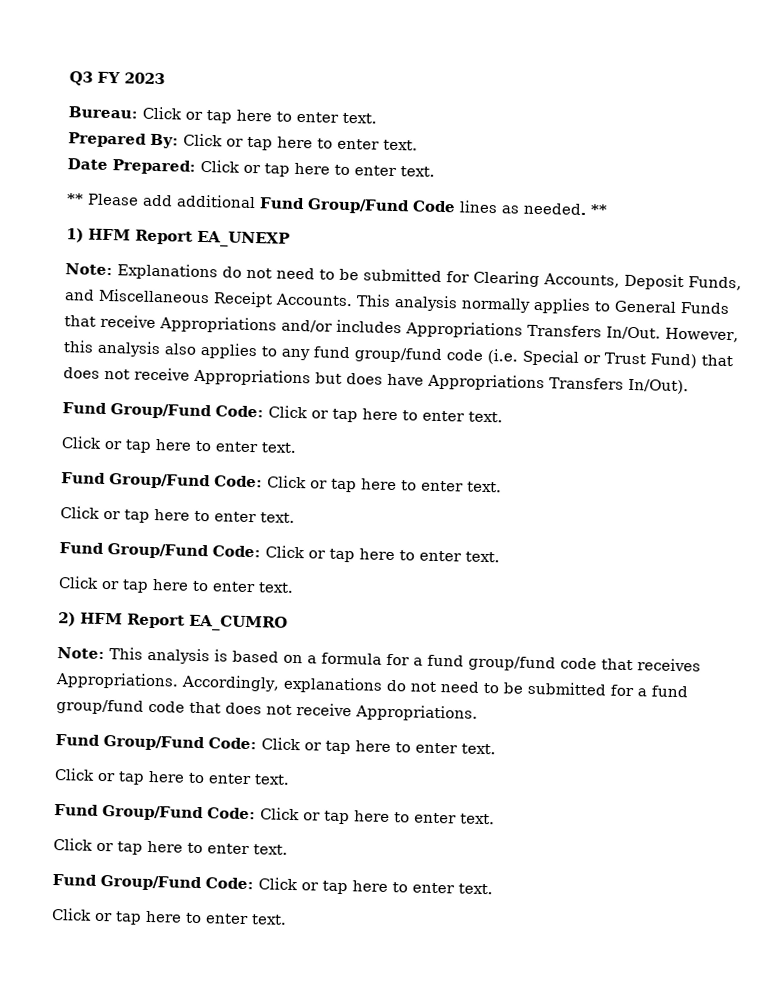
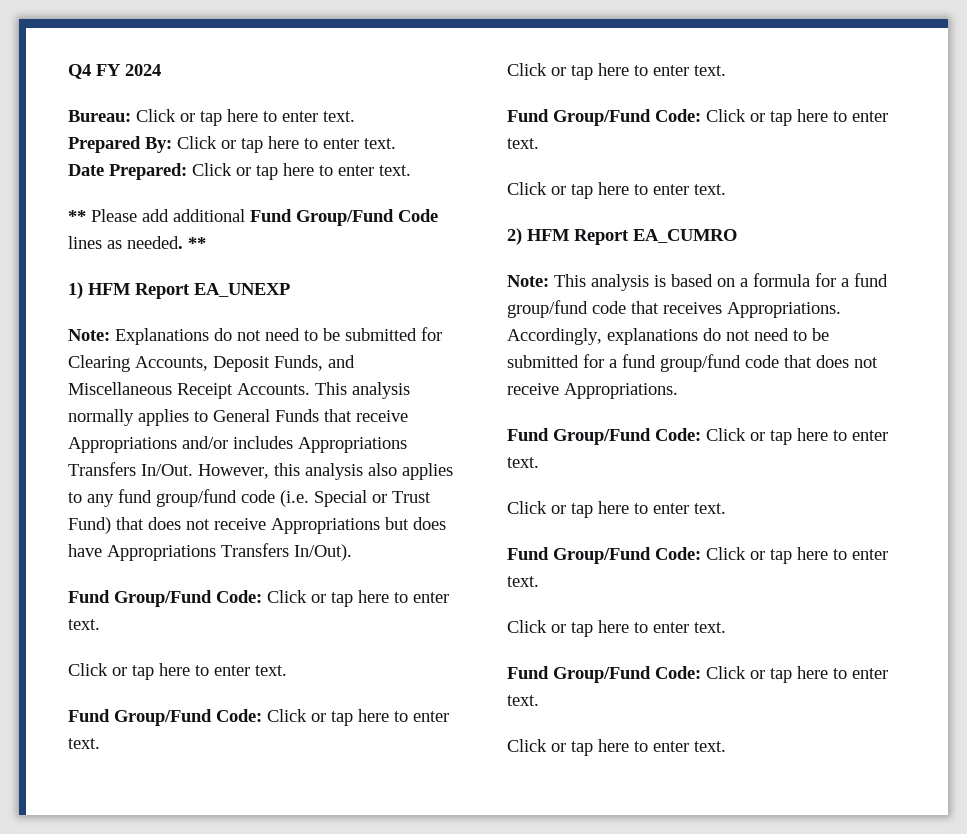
[69,71,165,86] Q3 FY 2023 -> [68,64,161,79] Q4 FY 2024

